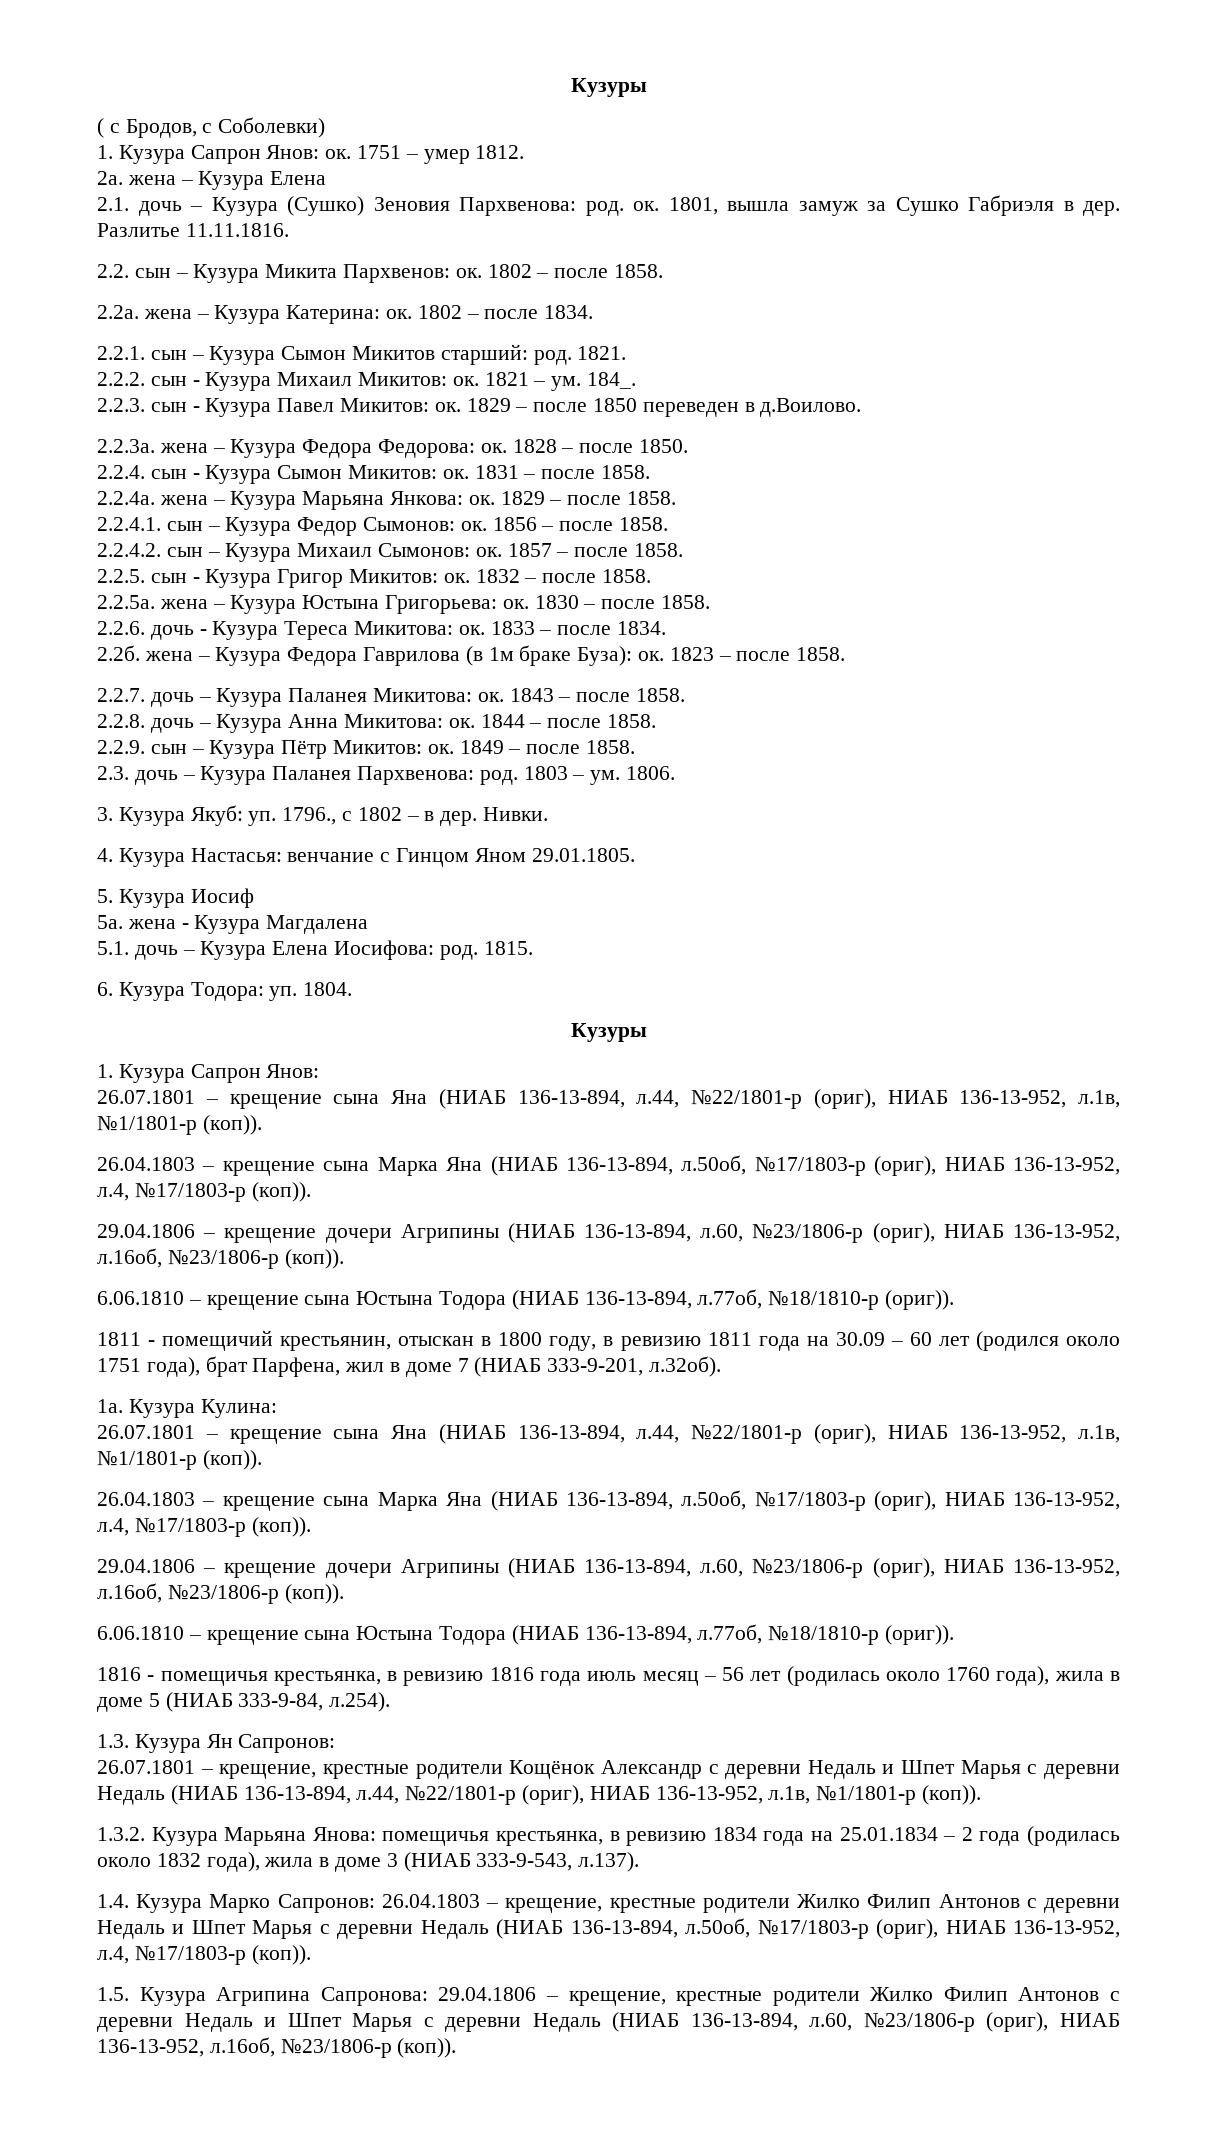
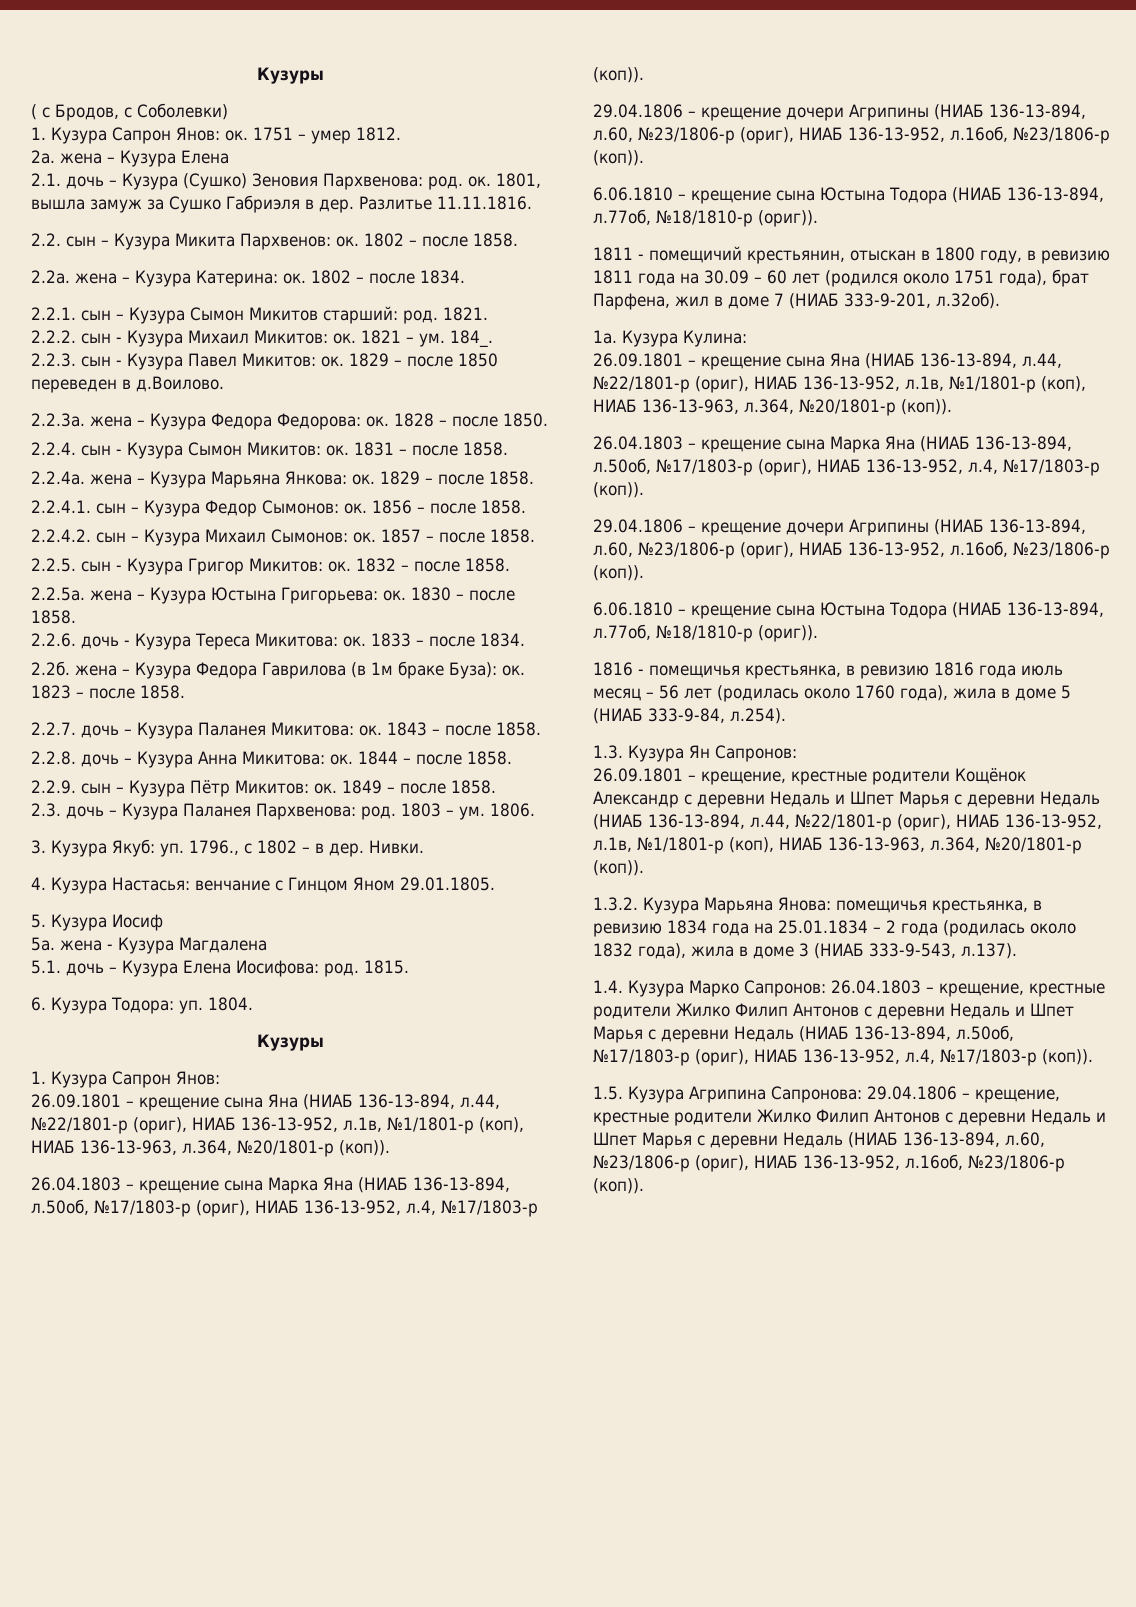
[97,1090,195,1104] 26.07.1801 -> [31,1094,121,1108] 26.09.1801
(197, 1125) none -> [479,1117,524,1133] [31,1140,334,1157] (коп), НИАБ 136-13-963, л.364, №20/1801-р
[97,1425,195,1439] 26.07.1801 -> [593,353,683,367] 26.09.1801
(197, 1460) none -> [1041,376,1086,392] [593,399,896,416] (коп), НИАБ 136-13-963, л.364, №20/1801-р
[97,1760,195,1774] 26.07.1801 -> [593,768,683,782] 26.09.1801
(917, 1795) none -> [729,837,1082,854] (коп), НИАБ 136-13-963, л.364, №20/1801-р

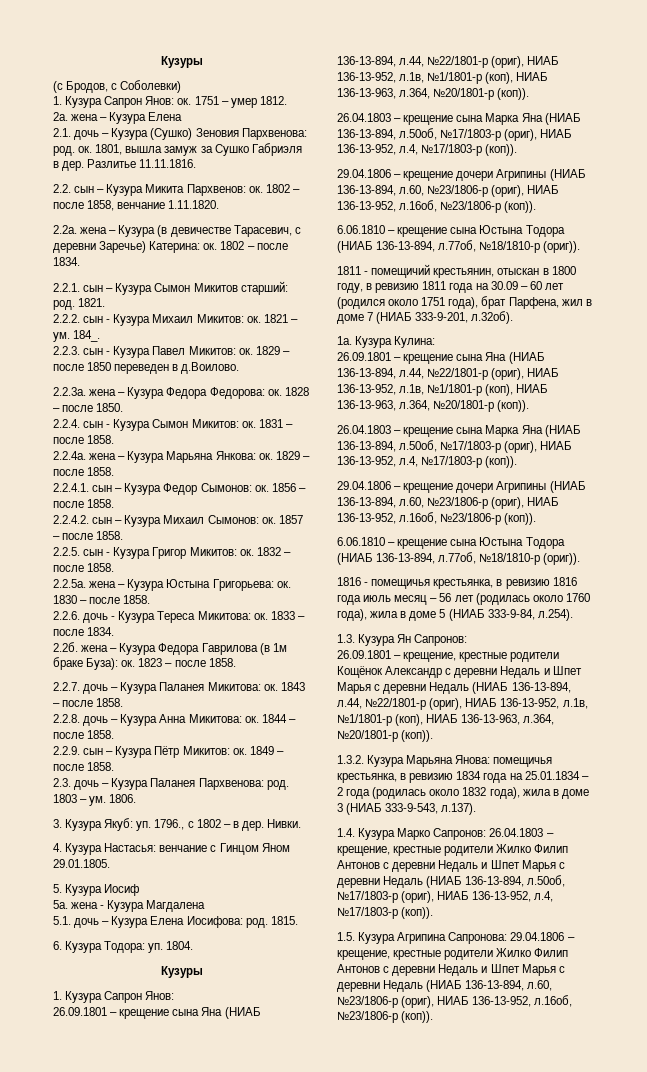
[256,67,324,84] [31,104,50,120] Кузуры // ( с -> [160,56,203,68] [53,81,63,93] Кузуры // (с
[473,233,518,247] 1858. -> [87,200,220,211] 1858, венчание 1.11.1820.
(191, 278) none -> [157,225,301,237] [53,241,147,253] (в девичестве Тарасевич, с деревни Заречье)

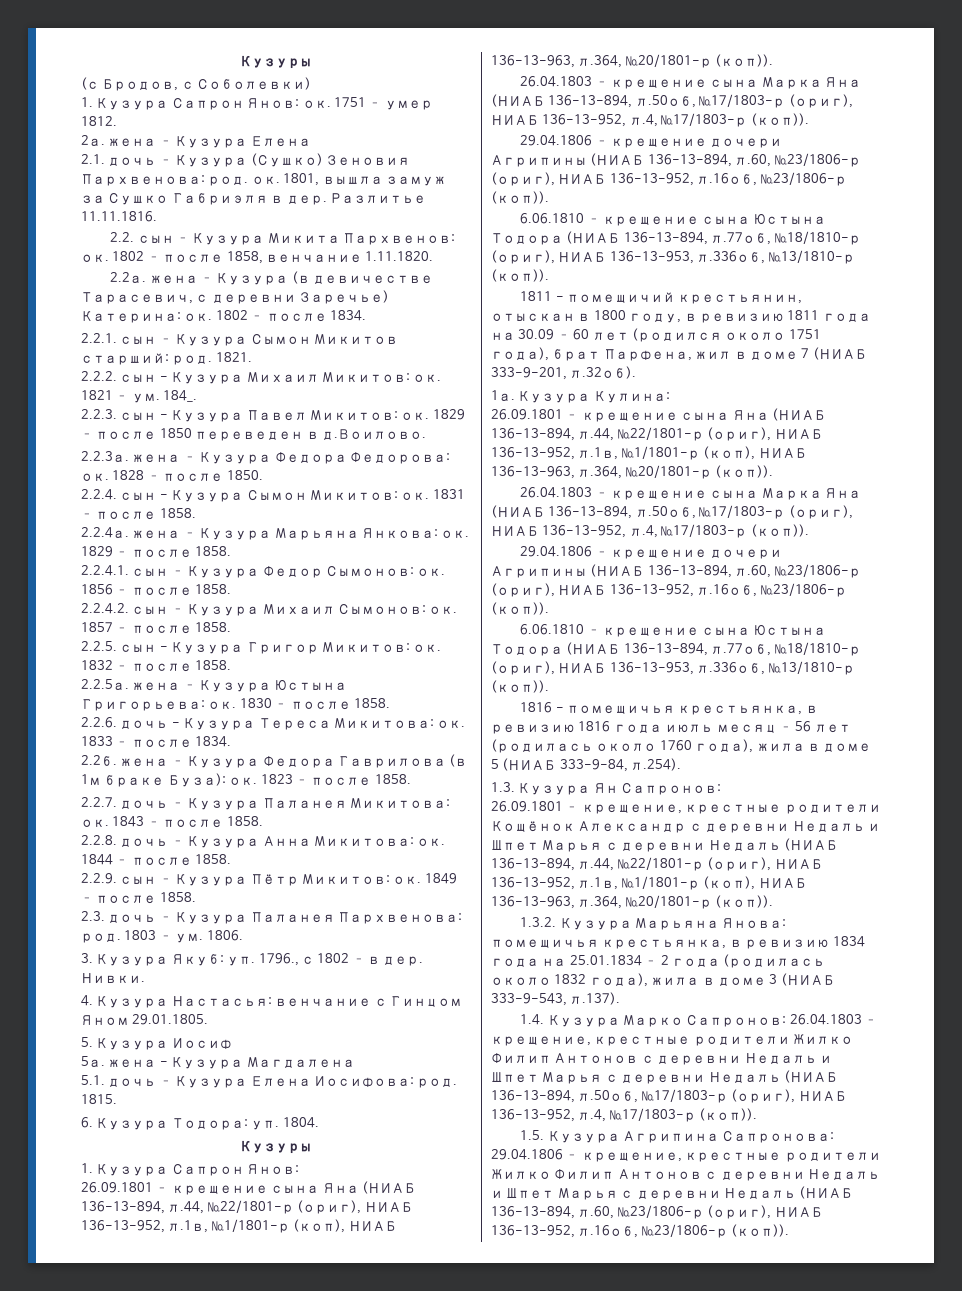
[543,241,581,253] (ориг)). -> [491,250,855,264] [491,269,549,282] (ориг), НИАБ 136-13-953, л.336об, №13/1810-р (коп)).
[543,553,581,565] (ориг)). -> [491,661,855,675] [491,680,549,693] (ориг), НИАБ 136-13-953, л.336об, №13/1810-р (коп)).

